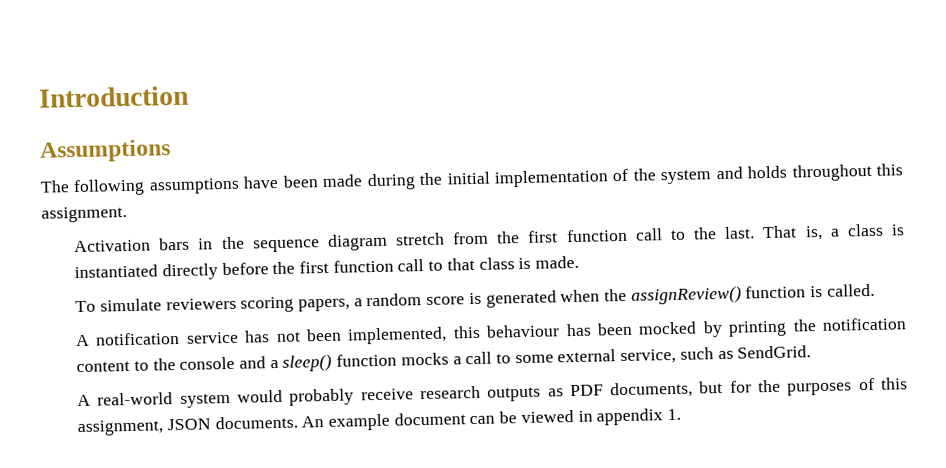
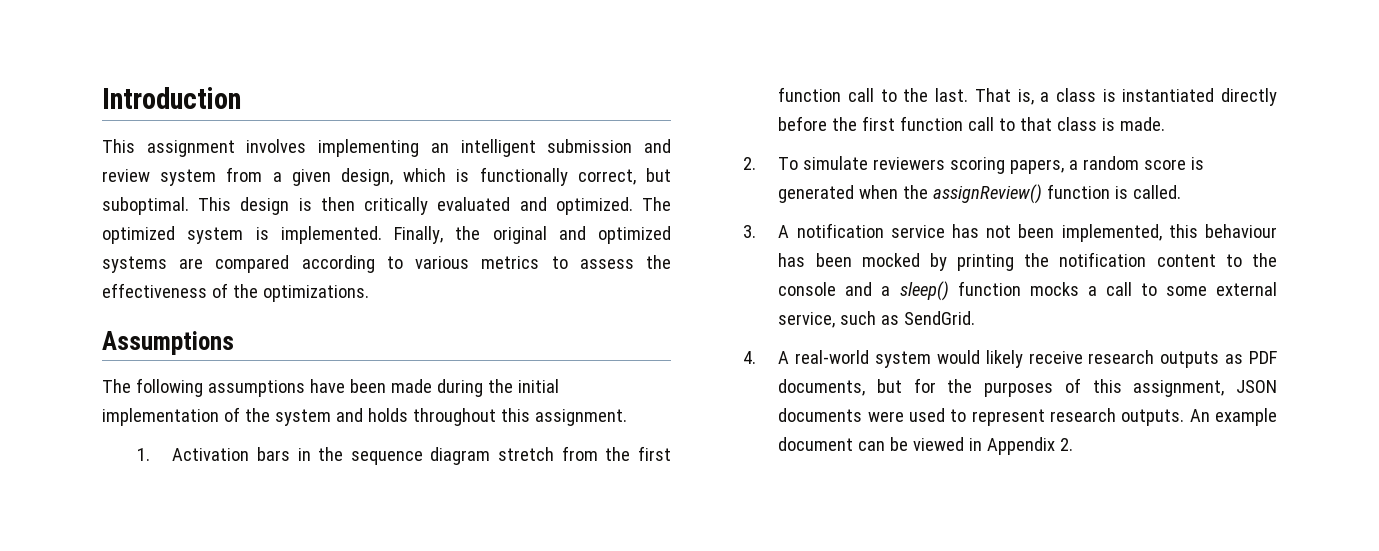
(189, 96) none -> [102,139,671,157] [102,167,671,186] [102,197,671,215] [102,226,671,244] [102,255,671,273] [102,283,369,302] // This assignment involves implementing an intelligent submission and review system from a given design, which is functionally correct, but suboptimal. This design is then critically evaluated and optimized. The optimized system is implemented. Finally, the original and optimized systems are compared according to various metrics to assess the effectiveness of the optimizations.
(127, 214) none -> [137,448,151,461] 1.
(580, 262) none -> [743,157,757,170] 2.
(875, 290) none -> [743,225,757,238] 3.
(812, 352) none -> [743,351,757,364] 4.
[289,388,355,406] probably -> [985,350,1023,368] likely
[214,415,298,430] documents. -> [778,408,1185,426] documents were used to represent research outputs.
[596,408,682,426] appendix 1. -> [987,437,1074,455] Appendix 2.

